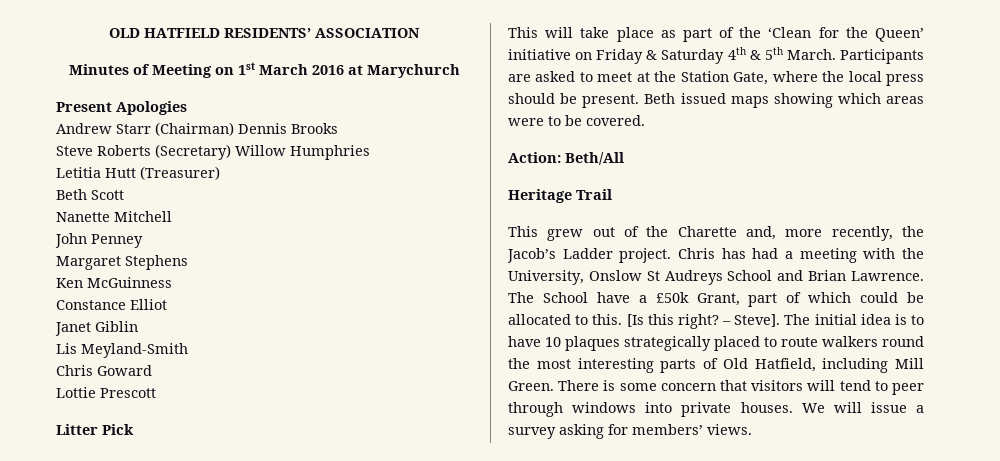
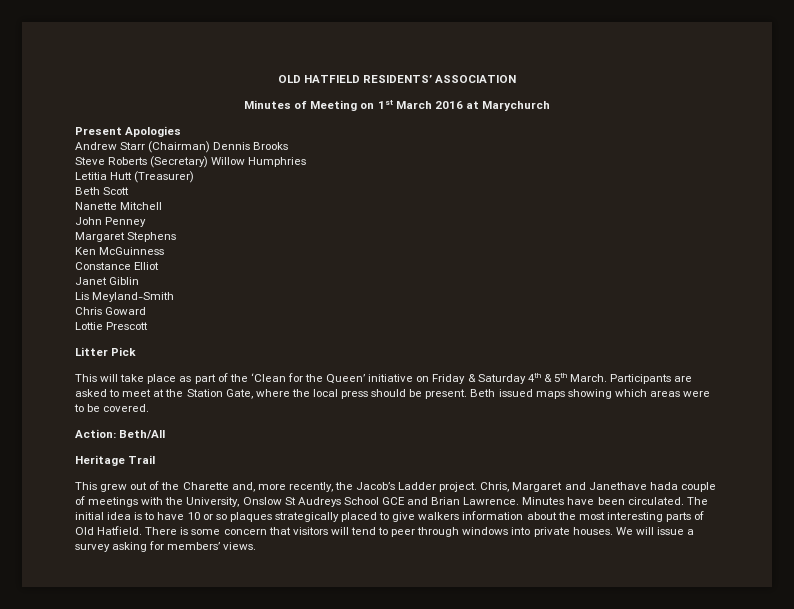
[678,248,857,263] Chris has had a meeting -> [480,482,716,492] [75,496,139,507] Chris, Margaret and Janethave hada couple of meetings
(773, 275) none -> [381,497,405,505] GCE
[508,292,924,307] [508,314,781,329] The School have a £50k Grant, part of which could be allocated to this. [Is this right? – Steve]. -> [522,497,684,505] Minutes have been circulated.
(561, 342) none -> [202,514,227,520] or so
[781,336,924,347] route walkers round -> [392,511,557,522] give walkers information about
[754,358,924,373] [508,381,554,391] Hatfield, including Mill Green. -> [97,526,143,535] Hatfield.

